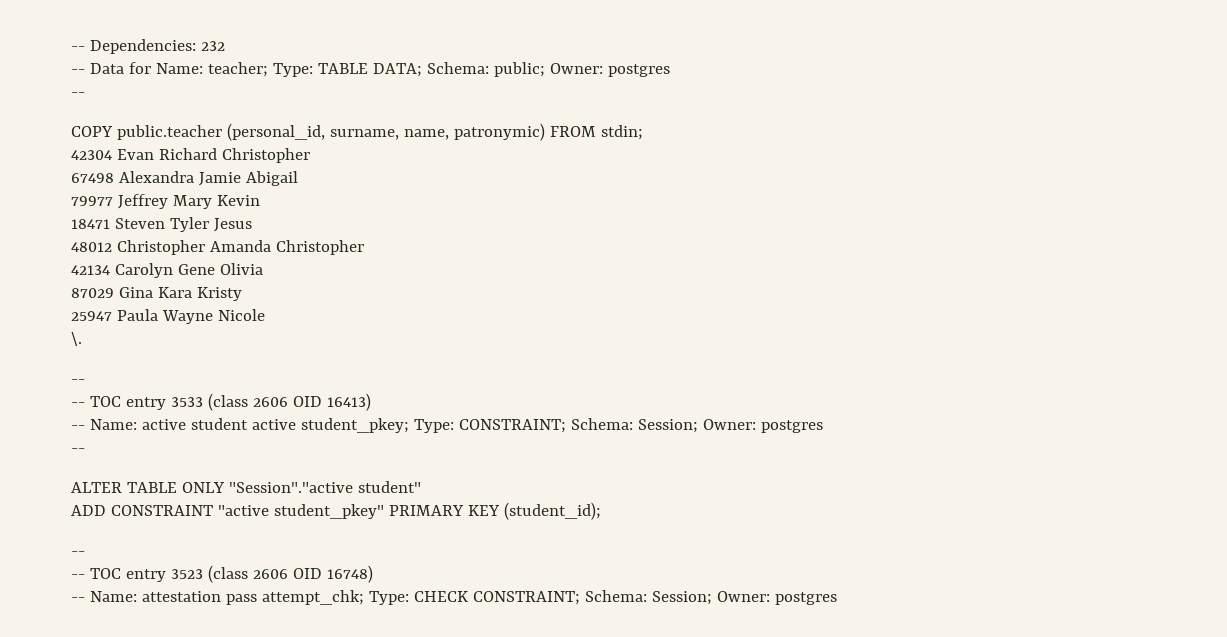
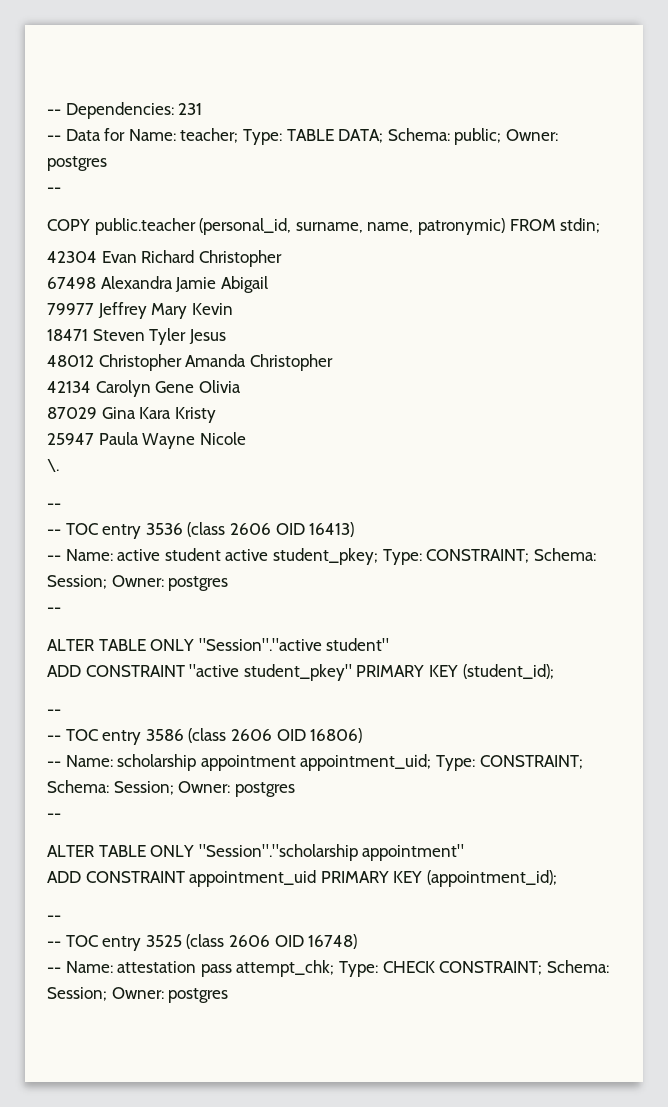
[200,41,225,51] 232 -> [178,103,203,115] 231
[170,397,203,407] 3533 -> [145,523,183,535] 3536
[170,569,203,579] 3523 -> [145,728,363,743] [47,754,583,771] [47,780,295,797] [47,813,61,819] [47,844,465,861] [47,870,557,887] [47,915,61,921] [47,935,182,951] 3586 (class 2606 OID 16806) // -- Name: scholarship appointment appointment_uid; Type: CONSTRAINT; Schema: Session; Owner: postgres // -- // ALTER TABLE ONLY "Session"."scholarship appointment" // ADD CONSTRAINT appointment_uid PRIMARY KEY (appointment_id); // -- // -- TOC entry 3525

